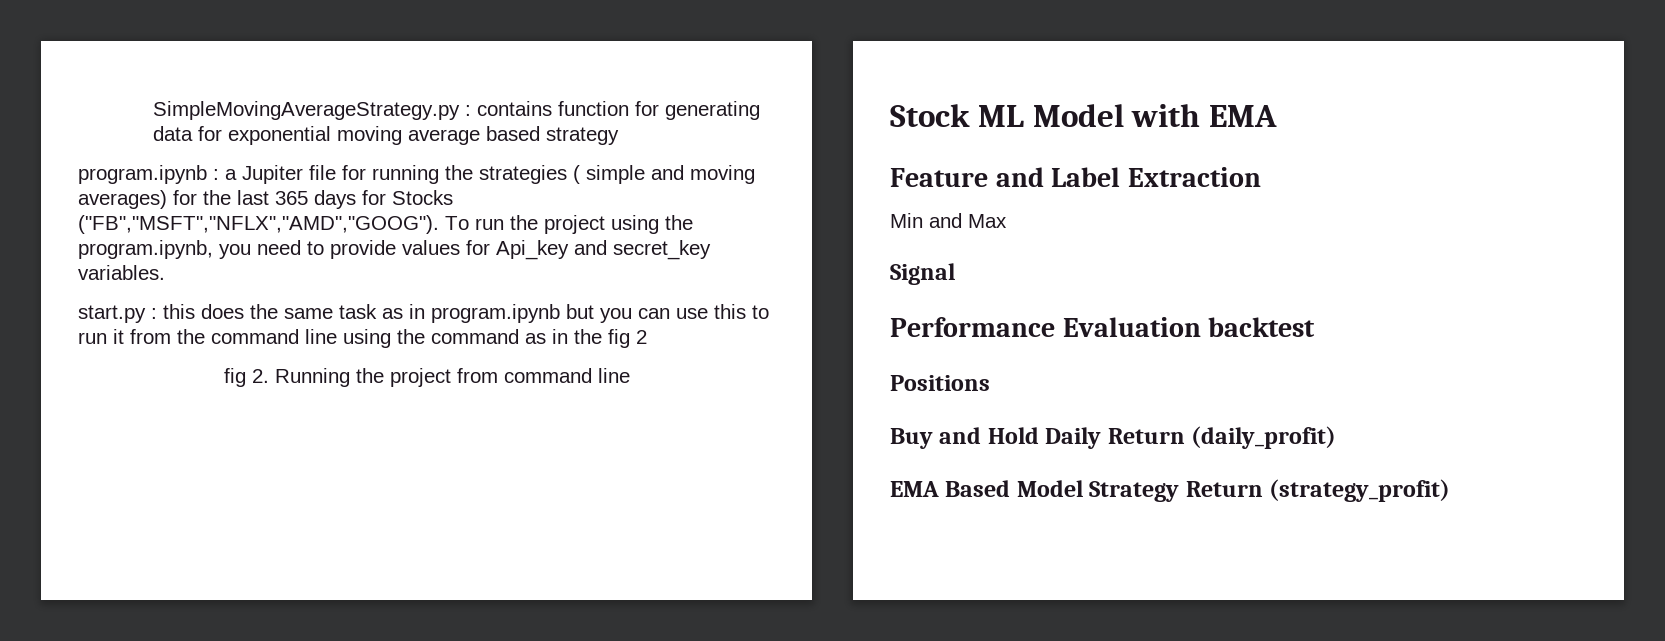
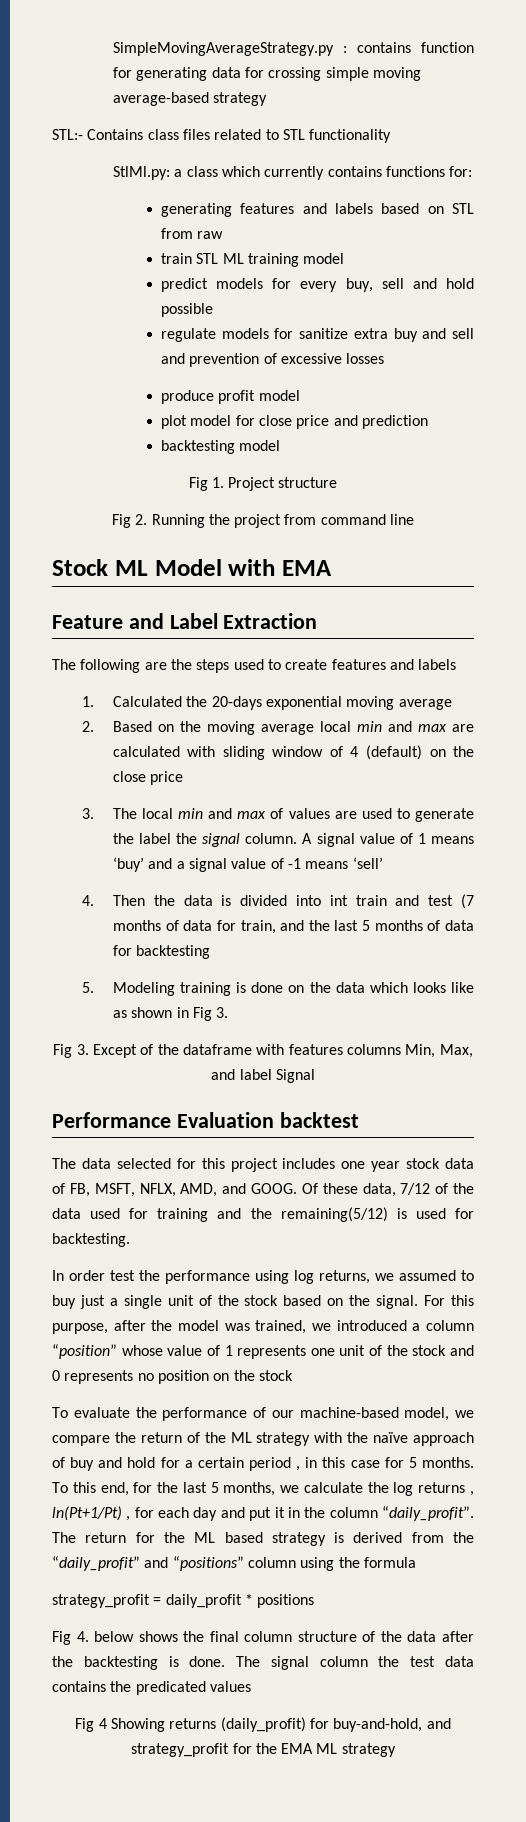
[228,126,620,145] [78,165,755,184] [78,190,453,209] [78,215,693,234] [78,240,711,260] [78,265,165,280] [78,304,769,323] [78,329,647,348] [223,368,246,387] exponential moving average based strategy // program.ipynb : a Jupiter file for running the strategies ( simple and moving averages) for the last 365 days for Stocks ("FB","MSFT","NFLX","AMD","GOOG"). To run the project using the program.ipynb, you need to provide values for Api_key and secret_key variables. // start.py : this does the same task as in program.ipynb but you can use this to run it from the command line using the command as in the fig 2 // fig -> [268,67,421,81] [112,92,268,106] [52,129,392,143] [112,166,473,180] [161,203,475,217] [161,228,224,239] [161,253,345,267] [161,278,475,292] [161,303,214,317] [161,328,474,342] [161,353,385,367] [161,390,300,404] [161,415,428,429] [161,440,281,454] [188,477,338,491] [111,514,131,528] crossing simple moving average-based strategy // STL:- Contains class files related to STL functionality // StlMl.py: a class which currently contains functions for: // generating features and labels based on STL from raw // train STL ML training model // predict models for every buy, sell and hold possible // regulate models for sanitize extra buy and sell and prevention of excessive losses // produce profit model // plot model for close price and prediction // backtesting model // Fig 1. Project structure // Fig
[890,213,1007,228] [890,263,955,285] [890,317,1316,337] [890,375,990,391] [890,426,1337,449] [890,479,1451,502] Min and Max // Signal // Performance Evaluation backtest // Positions // Buy and Hold Daily Return (daily_profit) // EMA Based Model Strategy Return (strategy_profit) -> [52,659,457,673] [82,696,452,710] [82,721,475,735] [112,745,475,760] [112,771,184,785] [82,808,475,822] [112,833,475,847] [112,857,383,872] [82,894,474,909] [112,920,474,934] [112,945,211,959] [82,982,474,996] [112,1007,229,1021] [53,1044,473,1058] [211,1069,315,1083] [52,1112,359,1128] [52,1158,474,1172] [52,1183,474,1197] [52,1207,474,1222] [52,1233,130,1247] [52,1270,474,1284] [52,1295,474,1309] [52,1320,475,1334] [52,1344,474,1359] [52,1370,293,1384] [52,1407,474,1421] [52,1432,474,1446] [52,1457,475,1471] [52,1482,474,1496] [52,1506,475,1521] [52,1532,475,1546] [52,1556,416,1571] [52,1594,315,1608] [52,1631,475,1645] [52,1656,474,1670] [52,1681,251,1695] [75,1717,451,1732] [131,1743,396,1757] The following are the steps used to create features and labels // 1. Calculated the 20-days exponential moving average // 2. Based on the moving average local min and max are calculated with sliding window of 4 (default) on the close price // 3. The local min and max of values are used to generate the label the signal column. A signal value of 1 means ‘buy’ and a signal value of -1 means ‘sell’ // 4. Then the data is divided into int train and test (7 months of data for train, and the last 5 months of data for backtesting // 5. Modeling training is done on the data which looks like as shown in Fig 3. // Fig 3. Except of the dataframe with features columns Min, Max, and label Signal // Performance Evaluation backtest // The data selected for this project includes one year stock data of FB, MSFT, NFLX, AMD, and GOOG. Of these data, 7/12 of the data used for training and the remaining(5/12) is used for backtesting. // In order test the performance using log returns, we assumed to buy just a single unit of the stock based on the signal. For this purpose, after the model was trained, we introduced a column “position” whose value of 1 represents one unit of the stock and 0 represents no position on the stock // To evaluate the performance of our machine-based model, we compare the return of the ML strategy with the naïve approach of buy and hold for a certain period , in this case for 5 months. To this end, for the last 5 months, we calculate the log returns , ln(Pt+1/Pt) , for each day and put it in the column “daily_profit”. The return for the ML based strategy is derived from the “daily_profit” and “positions” column using the formula // strategy_profit = daily_profit * positions // Fig 4. below shows the final column structure of the data after the backtesting is done. The signal column the test data contains the predicated values // Fig 4 Showing returns (daily_profit) for buy-and-hold, and strategy_profit for the EMA ML strategy

